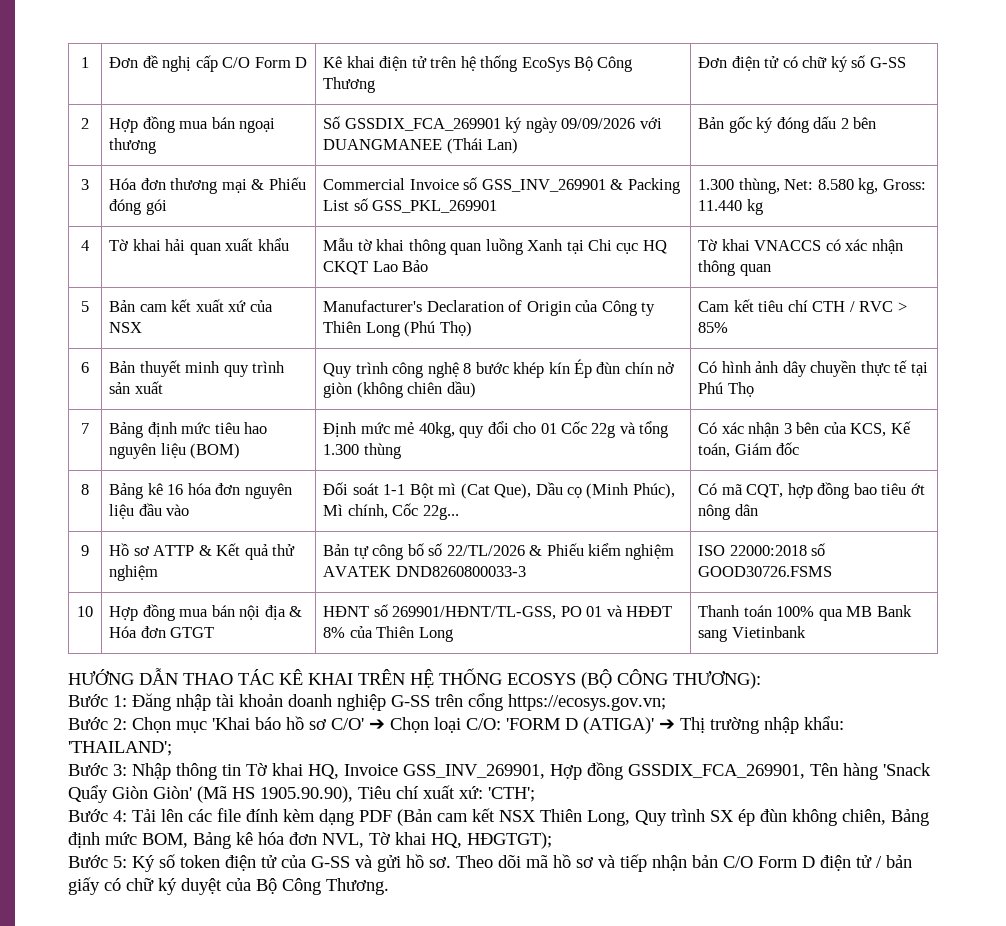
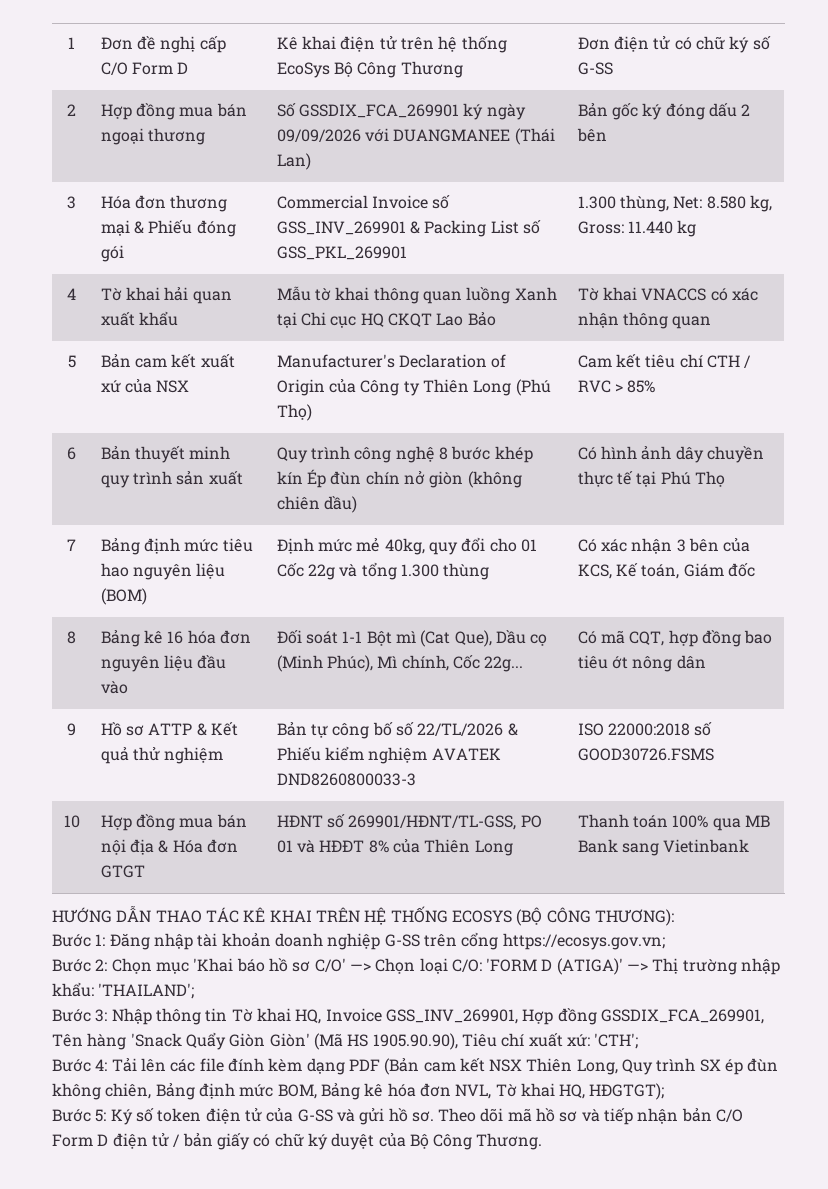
[369,719,385,730] ➔ -> [349,963,371,971] —>
[659,719,675,730] ➔ -> [627,963,649,971] —>

